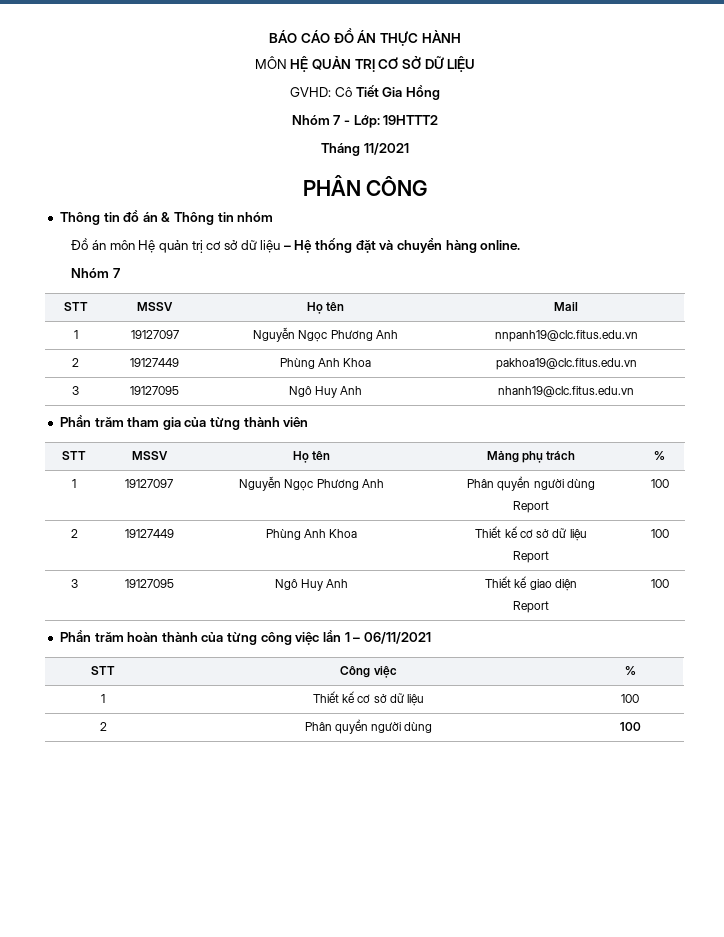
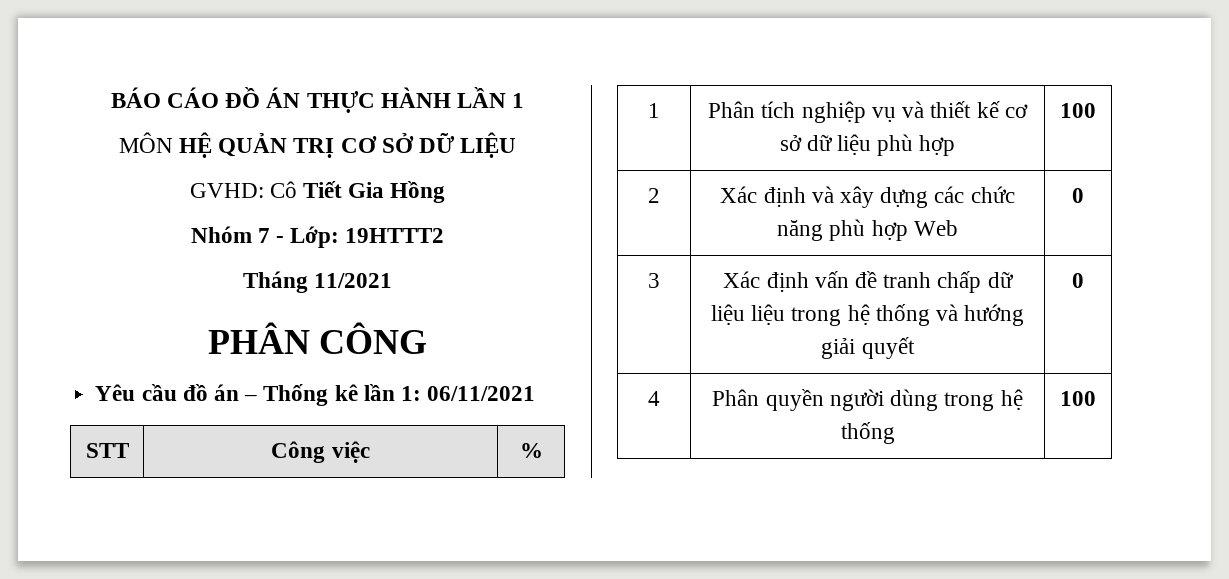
(461, 36) none -> [457,87,525,108] LẦN 1
[59,210,274,225] [71,238,521,253] [71,268,121,278] [63,302,88,311] [137,302,173,311] [306,302,345,314] [554,302,578,311] [73,330,78,339] [130,330,179,339] [253,327,398,342] [494,330,638,342] [72,358,79,367] [130,358,179,367] [279,358,372,369] [495,358,637,370] [72,386,79,395] [130,386,179,395] [288,386,363,398] [498,386,634,397] [59,415,309,430] [62,451,86,460] [131,451,168,460] [292,451,331,463] [486,451,576,463] [654,451,665,460] [72,479,76,488] [125,479,173,488] [239,476,384,491] [467,476,595,491] [513,501,549,513] [650,479,669,488] [70,529,78,538] [124,529,174,538] [265,529,358,540] [475,526,587,541] [513,551,549,563] [650,529,669,538] [70,579,78,588] [124,579,174,588] [274,579,349,591] [485,576,577,591] [513,601,549,613] [650,579,669,588] [59,630,361,645] Thông tin đồ án & Thông tin nhóm // Đồ án môn Hệ quản trị cơ sở dữ liệu – Hệ thống đặt và chuyển hàng online. // Nhóm 7 // STT | MSSV | Họ tên | Mail // 1 | 19127097 | Nguyễn Ngọc Phương Anh | nnpanh19@clc.fitus.edu.vn // 2 | 19127449 | Phùng Anh Khoa | pakhoa19@clc.fitus.edu.vn // 3 | 19127095 | Ngô Huy Anh | nhanh19@clc.fitus.edu.vn // Phần trăm tham gia của từng thành viên // STT | MSSV | Họ tên | Mảng phụ trách | % // 1 | 19127097 | Nguyễn Ngọc Phương Anh | Phân quyền người dùng // Report | 100 // 2 | 19127449 | Phùng Anh Khoa | Thiết kế cơ sở dữ liệu // Report | 100 // 3 | 19127095 | Ngô Huy Anh | Thiết kế giao diện // Report | 100 // Phần trăm hoàn thành của từng công việc lần 1 – -> [95,384,421,406] Yêu cầu đồ án – Thống kê lần 1:
[312,691,425,706] [621,694,639,703] [99,722,107,731] [304,719,433,734] Thiết kế cơ sở dữ liệu | 100 // 2 | Phân quyền người dùng -> [708,101,1028,123] [779,134,956,156] [1060,103,1096,118] [648,188,660,203] [720,186,1015,208] [777,219,958,241] [1072,188,1084,203] [648,273,660,288] [723,271,1014,293] [710,304,1025,326] [821,337,915,359] [1072,273,1084,288] [648,391,660,406] [712,389,1023,411] [840,422,895,444] Phân tích nghiệp vụ và thiết kế cơ sở dữ liệu phù hợp | 100 // 2 | Xác định và xây dựng các chức năng phù hợp Web | 0 // 3 | Xác định vấn đề tranh chấp dữ liệu liệu trong hệ thống và hướng giải quyết | 0 // 4 | Phân quyền người dùng trong hệ thống

